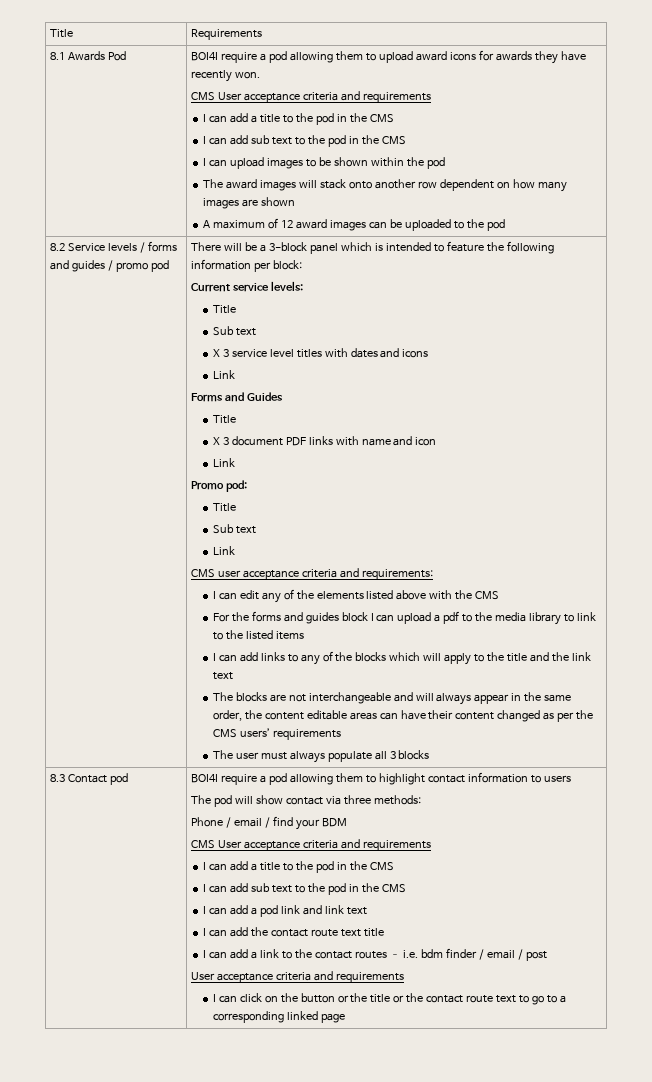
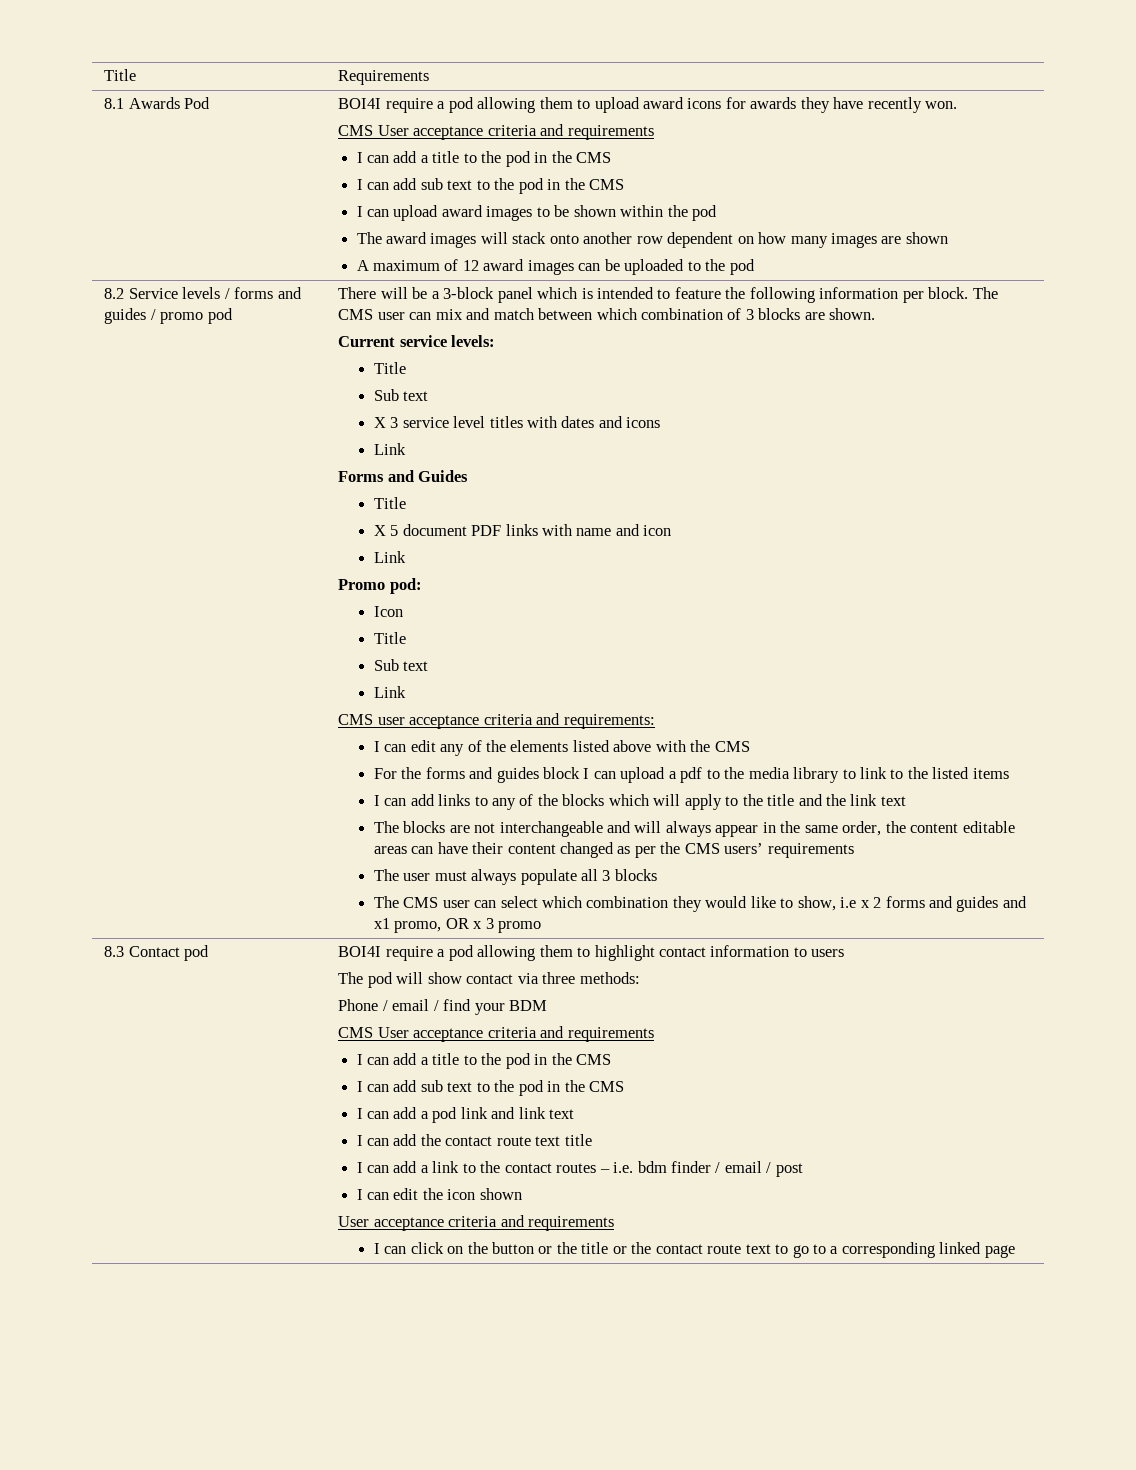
(265, 163) none -> [441,205,483,217] award
[273,260,303,270] block: -> [928,287,998,299] [338,308,876,320] block. The CMS user can mix and match between which combination of 3 blocks are shown.
[222,437,229,445] 3 -> [390,525,399,536] 5
(248, 486) none -> [373,606,403,617] // Icon
(430, 755) none -> [373,896,1027,912] [373,918,541,933] // The CMS user can select which combination they would like to show, i.e x 2 forms and guides and x1 promo, OR x 3 promo
(547, 956) none -> [356,1188,522,1200] // I can edit the icon shown

